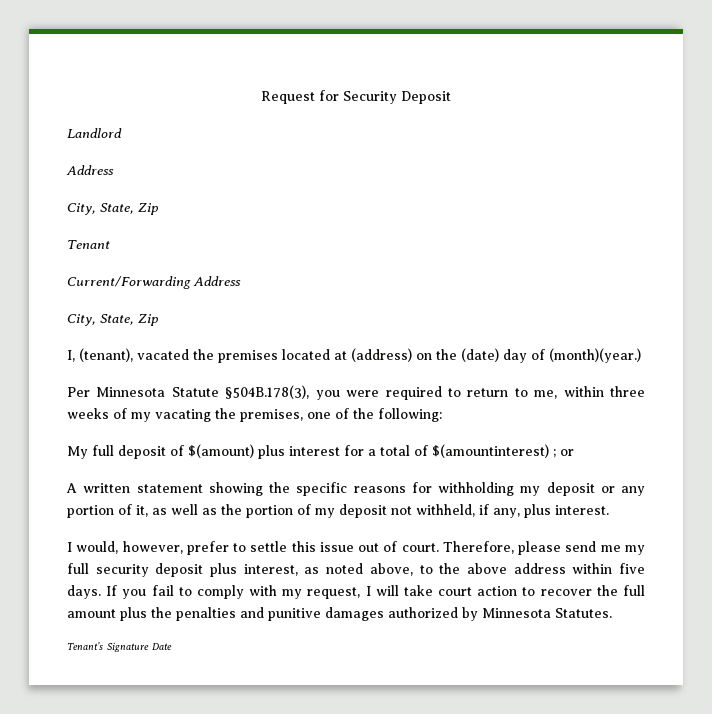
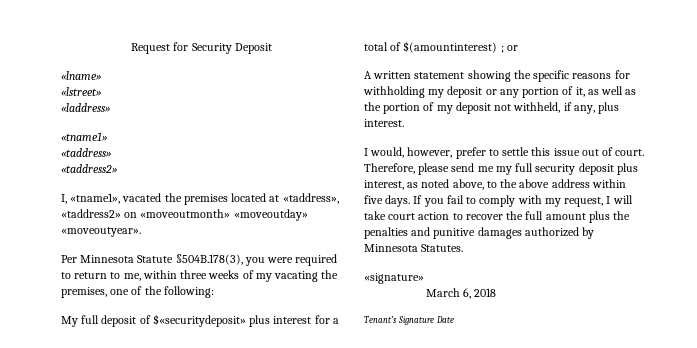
[67,128,122,138] [66,165,114,175] [67,203,159,215] [67,240,110,249] [67,276,241,289] [67,314,159,326] Landlord // Address // City, State, Zip // Tenant // Current/Forwarding Address // City, State, Zip -> [61,71,101,80] [61,87,101,96] [61,103,110,112] [61,132,107,141] [61,148,111,157] [61,164,117,173] «lname» // «lstreet» // «laddress» // «tname1» // «taddress» // «taddress2»
[79,348,133,362] (tenant), -> [70,193,121,204] «tname1»,
[351,348,641,363] (address) on the (date) day of (month)(year.) -> [282,193,339,204] [61,209,308,221] [61,227,141,237] «taddress», «taddress2» on «moveoutmonth» «moveoutday» «moveoutyear».
[188,444,254,458] $(amount) -> [152,314,246,327] $«securitydeposit»
(612, 613) none -> [364,273,424,284] [425,288,497,299] // «signature» // March 6, 2018

